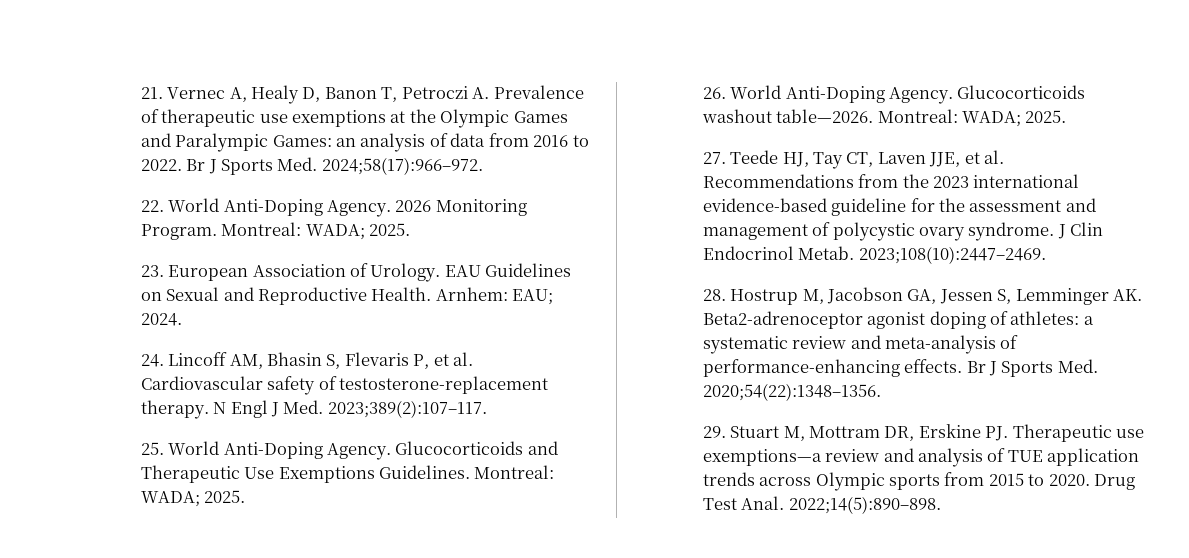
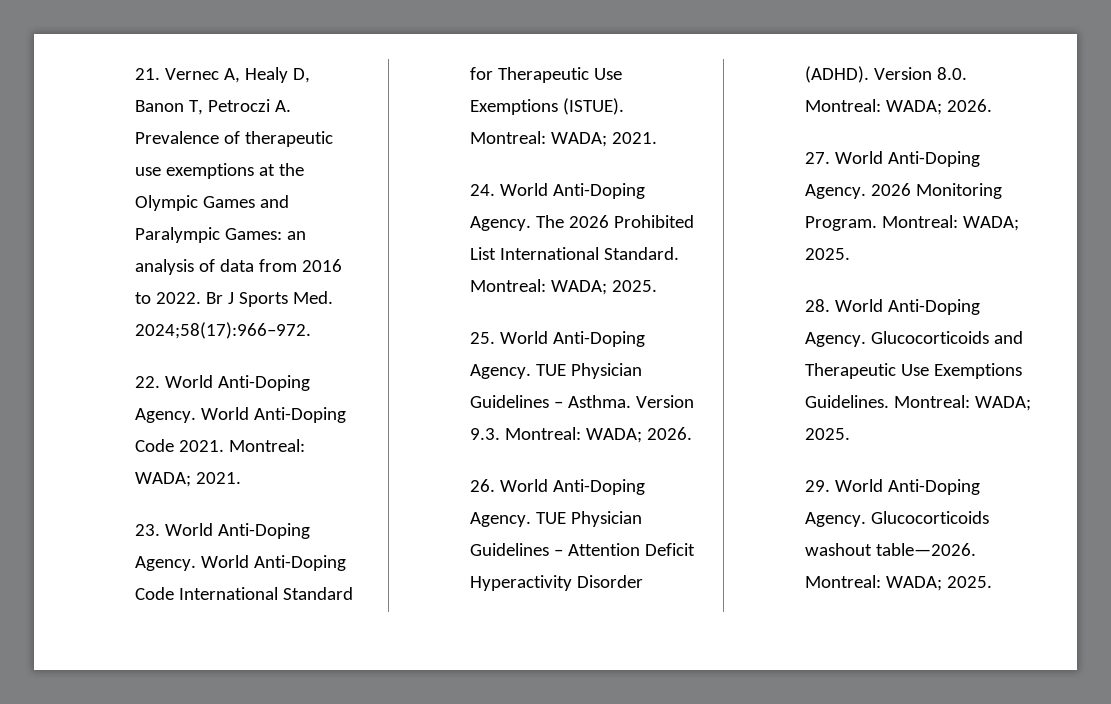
(391, 208) none -> [201,407,347,423] [135,439,306,452] [135,472,242,487] [135,523,311,539] [135,555,347,571] [135,587,354,600] [470,67,623,83] [470,98,625,115] [470,131,658,147] [470,183,646,199] [470,215,695,231] [470,247,680,260] [470,279,658,295] [470,331,646,347] [470,363,643,379] [470,395,695,408] [470,427,693,443] [470,479,646,495] [470,511,643,527] [470,543,696,556] [470,575,644,591] [805,66,968,83] [805,99,993,115] [805,151,981,167] [805,184,867,199] World Anti-Doping Code 2021. Montreal: WADA; 2021. // 23. World Anti-Doping Agency. World Anti-Doping Code International Standard for Therapeutic Use Exemptions (ISTUE). Montreal: WADA; 2021. // 24. World Anti-Doping Agency. The 2026 Prohibited List International Standard. Montreal: WADA; 2025. // 25. World Anti-Doping Agency. TUE Physician Guidelines – Asthma. Version 9.3. Montreal: WADA; 2026. // 26. World Anti-Doping Agency. TUE Physician Guidelines – Attention Deficit Hyperactivity Disorder (ADHD). Version 8.0. Montreal: WADA; 2026. // 27. World Anti-Doping Agency.
[140,263,572,282] [140,287,554,305] [140,313,182,326] [140,352,474,369] [140,376,548,395] [140,400,487,419] [140,442,164,455] 23. European Association of Urology. EAU Guidelines on Sexual and Reproductive Health. Arnhem: EAU; 2024. // 24. Lincoff AM, Bhasin S, Flevaris P, et al. Cardiovascular safety of testosterone-replacement therapy. N Engl J Med. 2023;389(2):107–117. // 25. -> [805,299,831,312] 28.
[702,87,726,99] 26. -> [805,480,831,492] 29.
[702,150,1005,169] [702,174,1080,188] [702,198,1096,216] [702,222,1104,241] [702,246,1046,264] [702,287,1143,305] [702,311,1094,329] [702,335,1019,354] [702,359,1098,377] [702,383,881,401] [702,424,1145,442] [702,448,1140,467] [702,472,1136,491] [702,496,941,514] // 27. Teede HJ, Tay CT, Laven JJE, et al. Recommendations from the 2023 international evidence-based guideline for the assessment and management of polycystic ovary syndrome. J Clin Endocrinol Metab. 2023;108(10):2447–2469. // 28. Hostrup M, Jacobson GA, Jessen S, Lemminger AK. Beta2-adrenoceptor agonist doping of athletes: a systematic review and meta-analysis of performance-enhancing effects. Br J Sports Med. 2020;54(22):1348–1356. // 29. Stuart M, Mottram DR, Erskine PJ. Therapeutic use exemptions—a review and analysis of TUE application trends across Olympic sports from 2015 to 2020. Drug Test Anal. 2022;14(5):890–898. -> (993, 582) none

